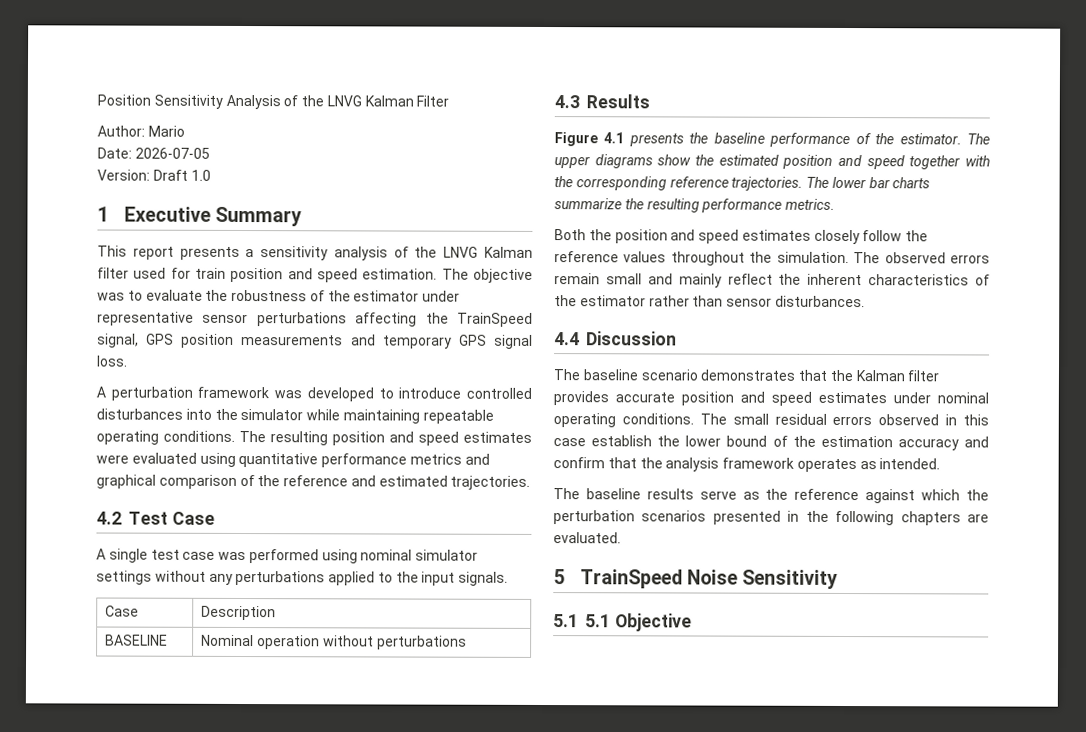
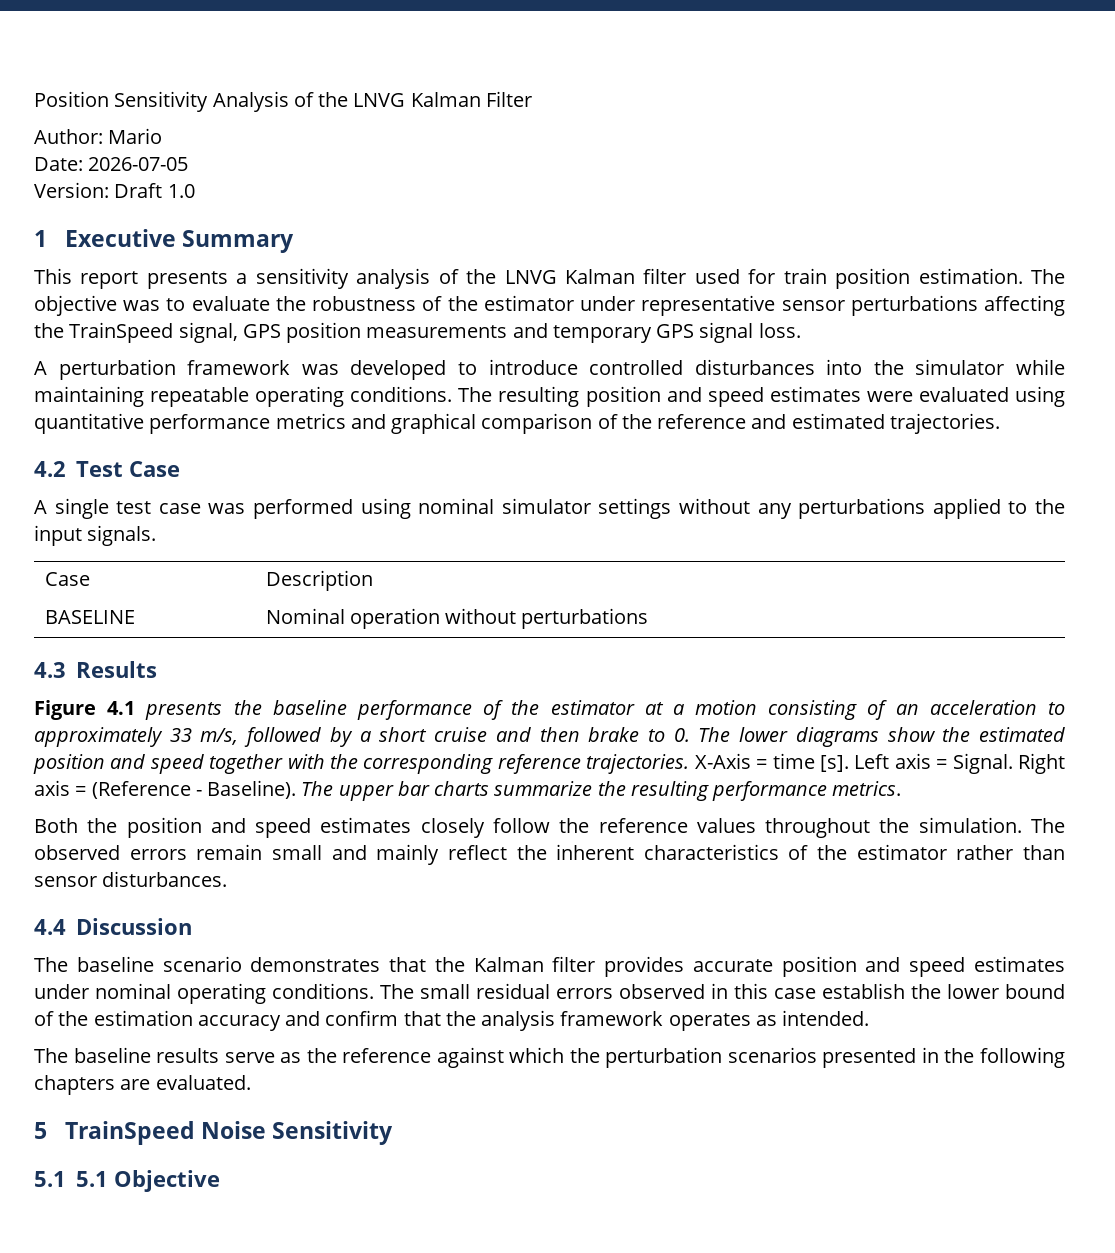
[287,268,359,283] and speed -> (911, 278) none
[899,133,991,145] [554,156,590,169] estimator. The upper -> [550,700,1065,720] [34,727,789,747] estimator at a motion consisting of an acceleration to approximately 33 m/s, followed by a short cruise and then brake to 0. The lower
[806,176,866,189] The lower -> [694,753,1065,774] [34,780,394,801] X-Axis = time [s]. Left axis = Signal. Right axis = (Reference - Baseline). The upper

